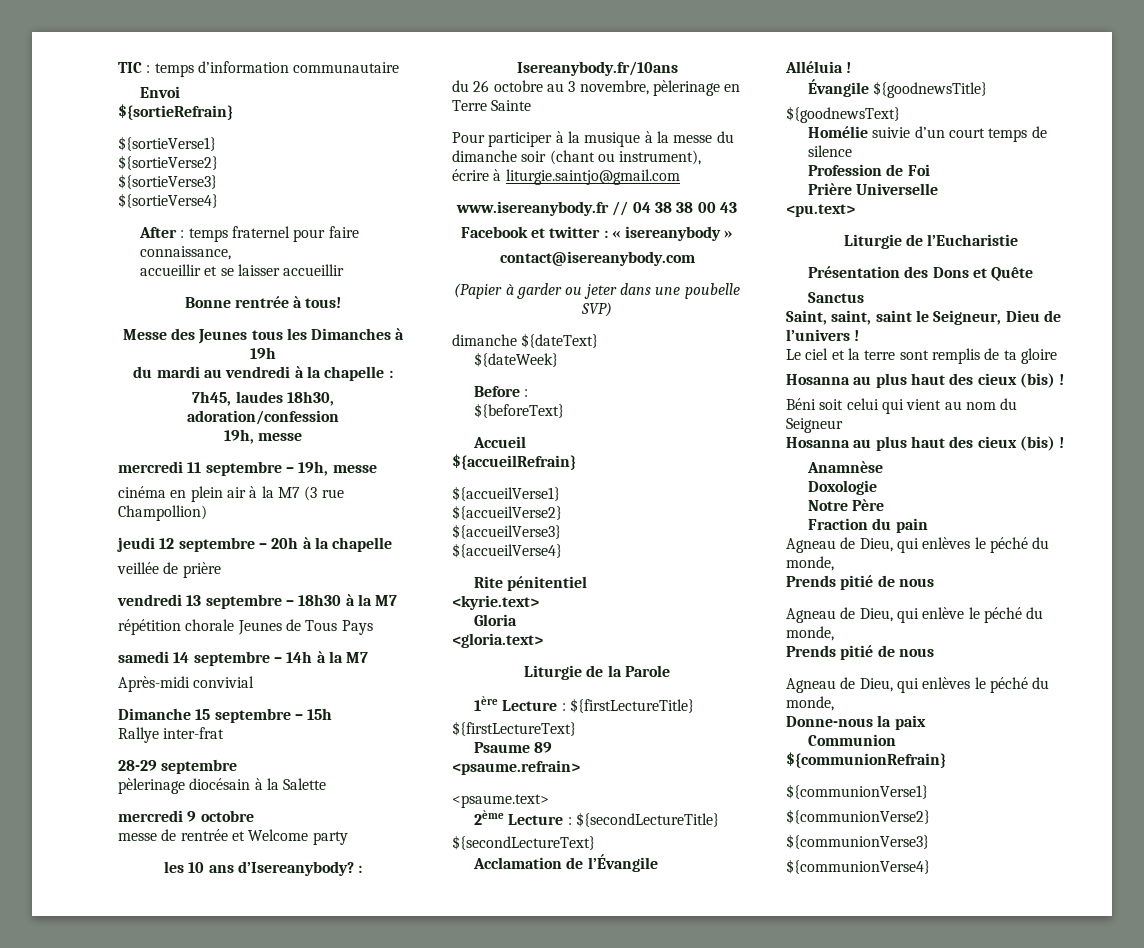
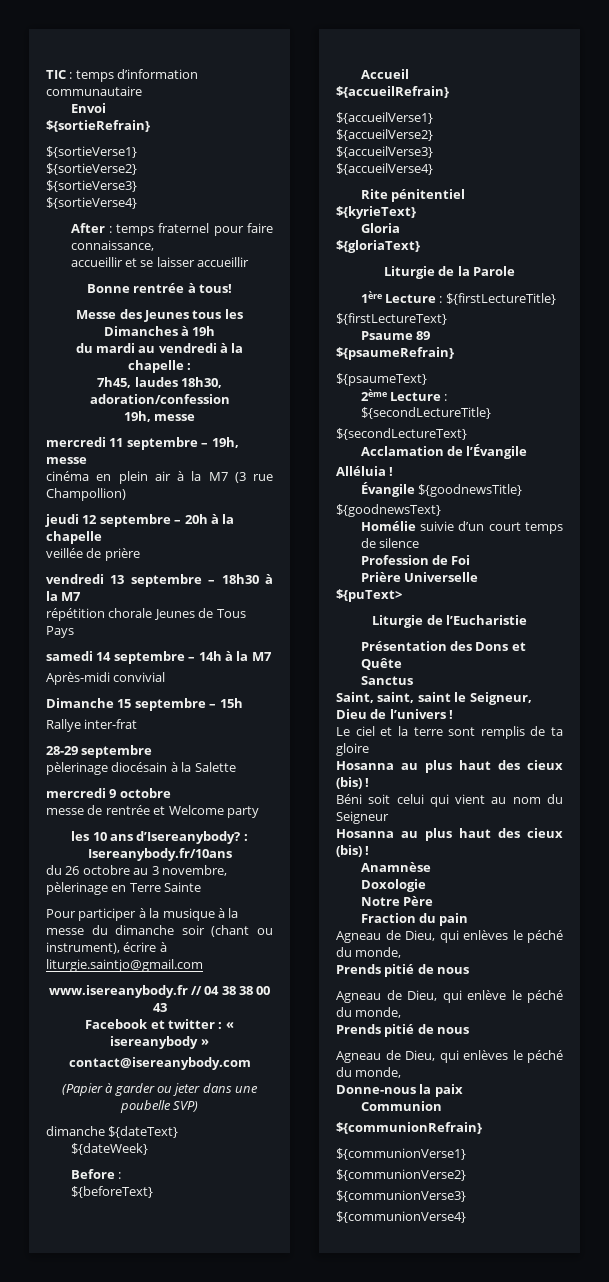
[452,595,539,610] <kyrie.text> -> [336,206,416,219] ${kyrieText}
[452,633,543,648] <gloria.text> -> [336,240,420,253] ${gloriaText}
[452,760,580,775] [452,794,549,808] <psaume.refrain> // <psaume.text> -> [336,347,454,360] [336,373,427,386] ${psaumeRefrain} // ${psaumeText}
[786,204,855,217] <pu.text> -> [336,589,402,602] ${puText>

